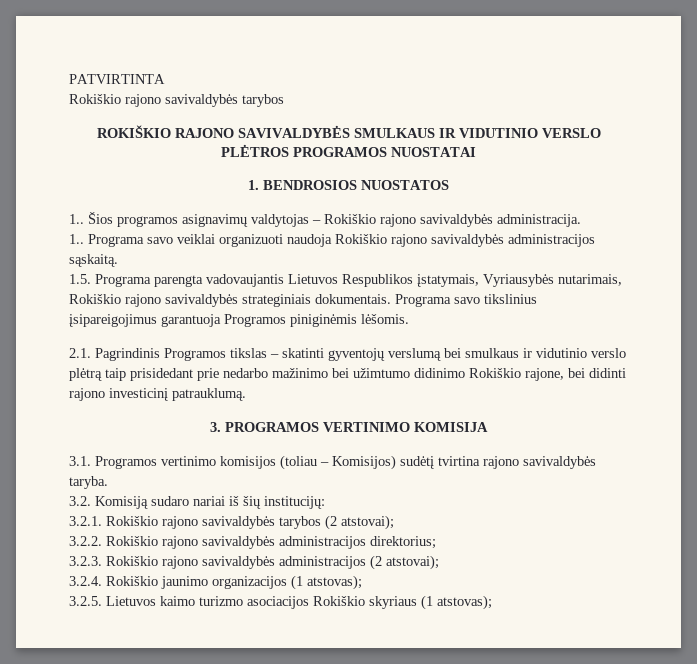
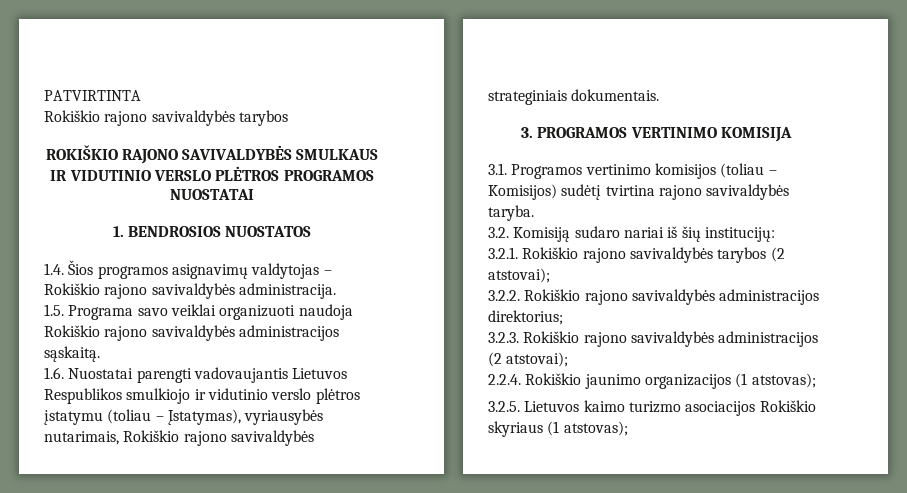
[69,214,84,224] 1.. -> [44,263,64,275] 1.4.
[69,234,84,244] 1.. -> [44,304,64,316] 1.5.
[69,274,554,287] 1.5. Programa parengta vadovaujantis Lietuvos Respublikos įstatymais, Vyriausybės -> [44,367,348,383] [44,388,360,404] [44,409,324,425] 1.6. Nuostatai parengti vadovaujantis Lietuvos Respublikos smulkiojo ir vidutinio verslo plėtros įstatymu (toliau – Įstatymas), vyriausybės
[395,294,537,307] [69,314,409,327] [69,348,626,361] [69,368,626,381] [69,388,246,401] Programa savo tikslinius įsipareigojimus garantuoja Programos piniginėmis lėšomis. // 2.1. Pagrindinis Programos tikslas – skatinti gyventojų verslumą bei smulkaus ir vidutinio verslo plėtrą taip prisidedant prie nedarbo mažinimo bei užimtumo didinimo Rokiškio rajone, bei didinti rajono investicinį patrauklumą. -> (660, 95) none
[69,576,102,586] 3.2.4. -> [488,374,521,385] 2.2.4.

